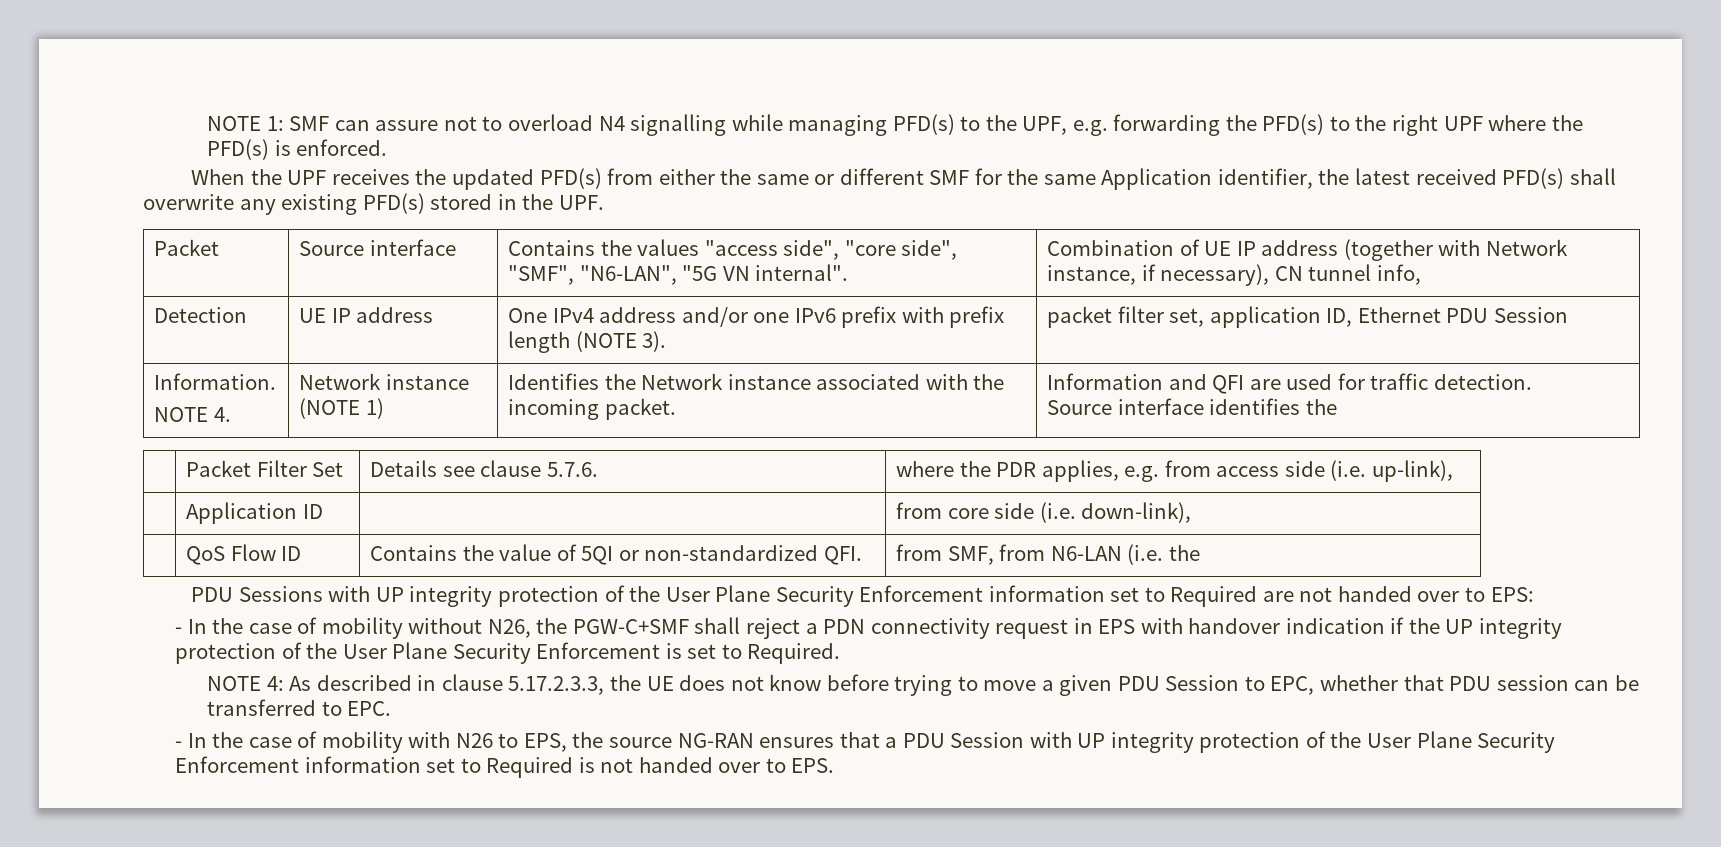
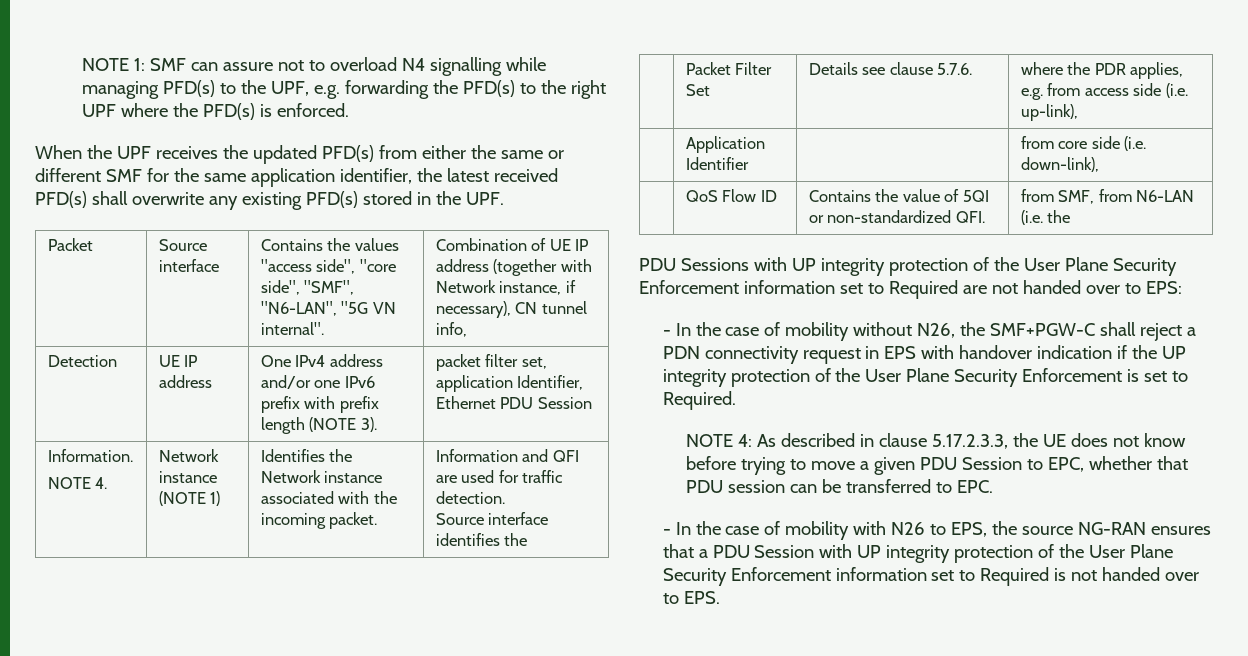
[1101,168,1213,190] Application -> [250,168,335,187] application
[1326,308,1353,327] ID, -> [517,375,584,390] Identifier,
[302,504,323,519] ID -> [685,157,749,170] Identifier
[572,619,689,634] PGW-C+SMF -> [990,323,1096,336] SMF+PGW-C

